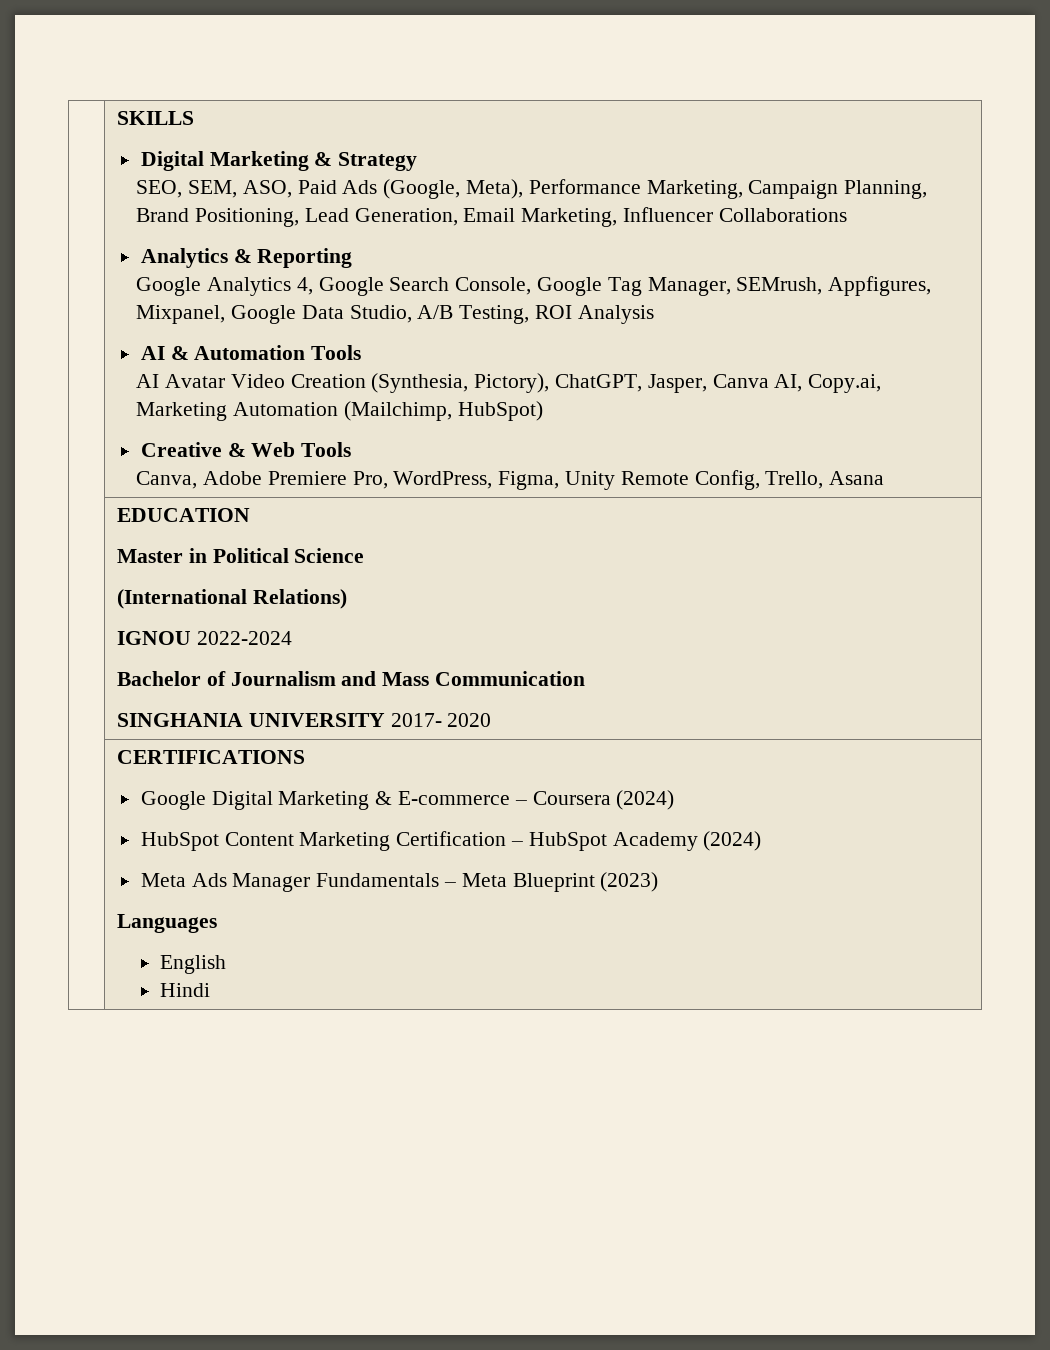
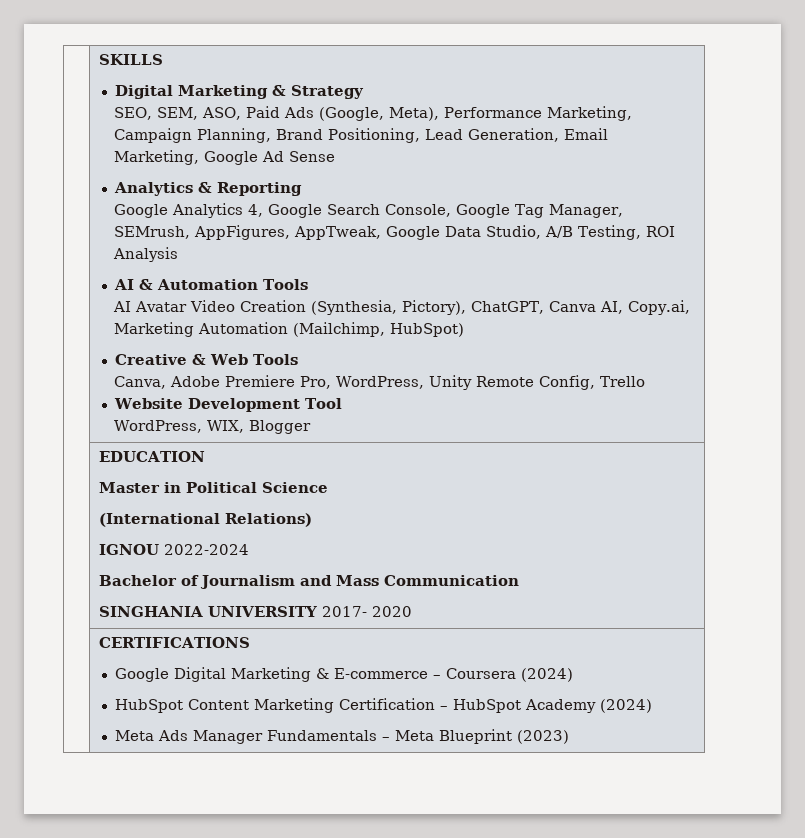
[623,207,847,222] Influencer Collaborations -> [203,151,335,165] Google Ad Sense
[828,276,932,296] [136,305,226,324] Appfigures, Mixpanel, -> [193,225,381,240] AppFigures, AppTweak,
[647,374,707,393] Jasper, -> (544, 307) none
[498,471,560,490] Figma, -> (424, 382) none
[765,471,885,489] Trello, Asana -> [599,376,645,387] [113,398,342,412] [113,420,311,434] Trello // Website Development Tool // WordPress, WIX, Blogger
[117,914,218,933] [159,955,226,974] [159,983,210,997] // Languages // English // Hindi -> (569, 737) none

